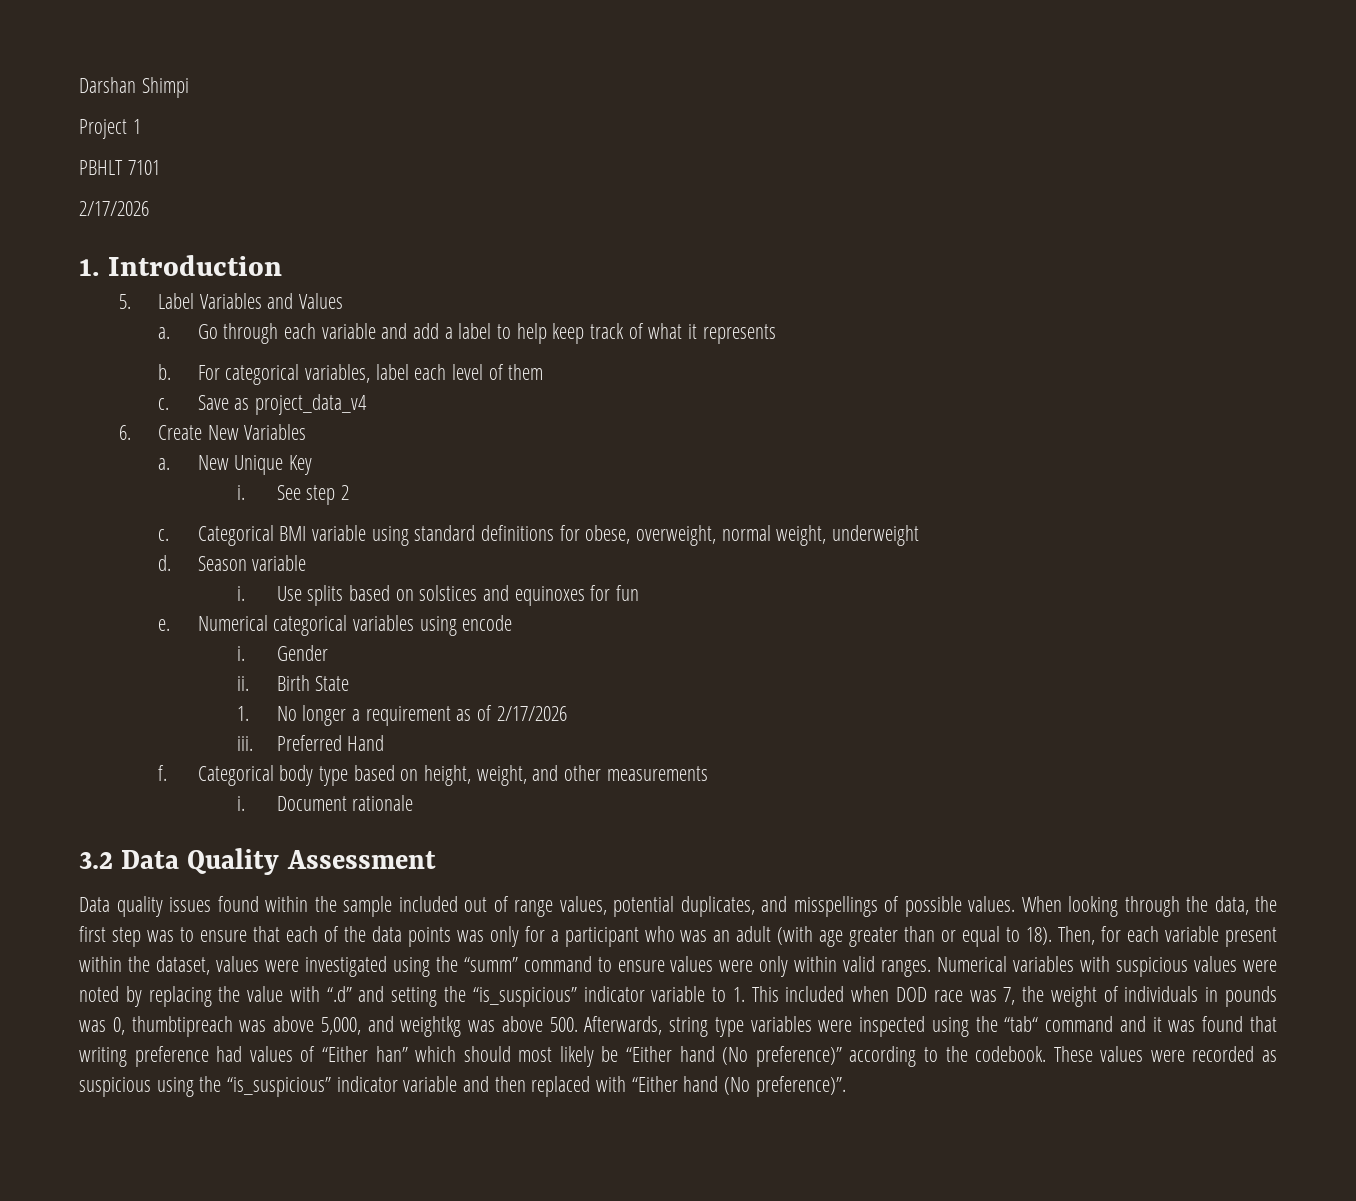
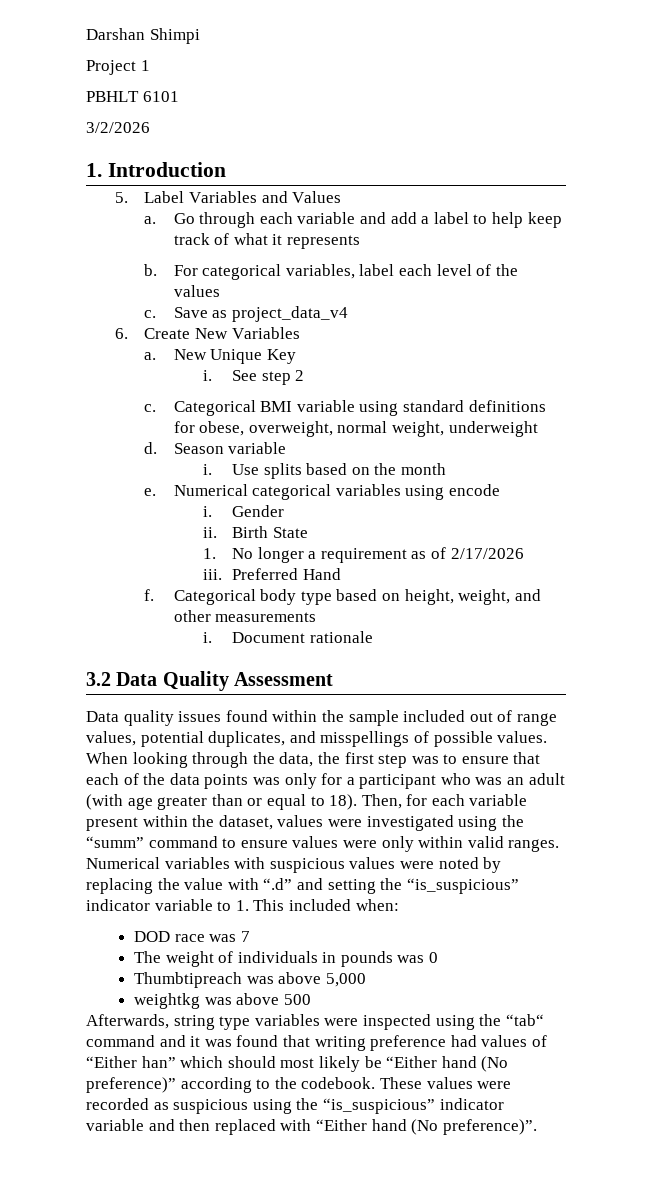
[127,160,160,175] [79,201,149,216] 7101 // 2/17/2026 -> [142,91,179,102] [86,122,150,133] 6101 // 3/2/2026
[508,364,544,380] them -> [495,264,518,276] [173,285,220,297] the values
[419,585,640,606] solstices and equinoxes for fun -> [374,463,447,475] the month
[851,986,890,1002] when -> [355,899,399,911] when: //
[1003,986,1045,1005] 7, the -> [240,931,250,942] [133,951,161,963] 7 // The
[112,1016,394,1037] 0, thumbtipreach was above 5,000, and -> [429,952,439,963] [133,972,366,988] 0 // Thumbtipreach was above 5,000 //
[549,1017,578,1032] 500. -> [283,994,311,1005] 500 //

